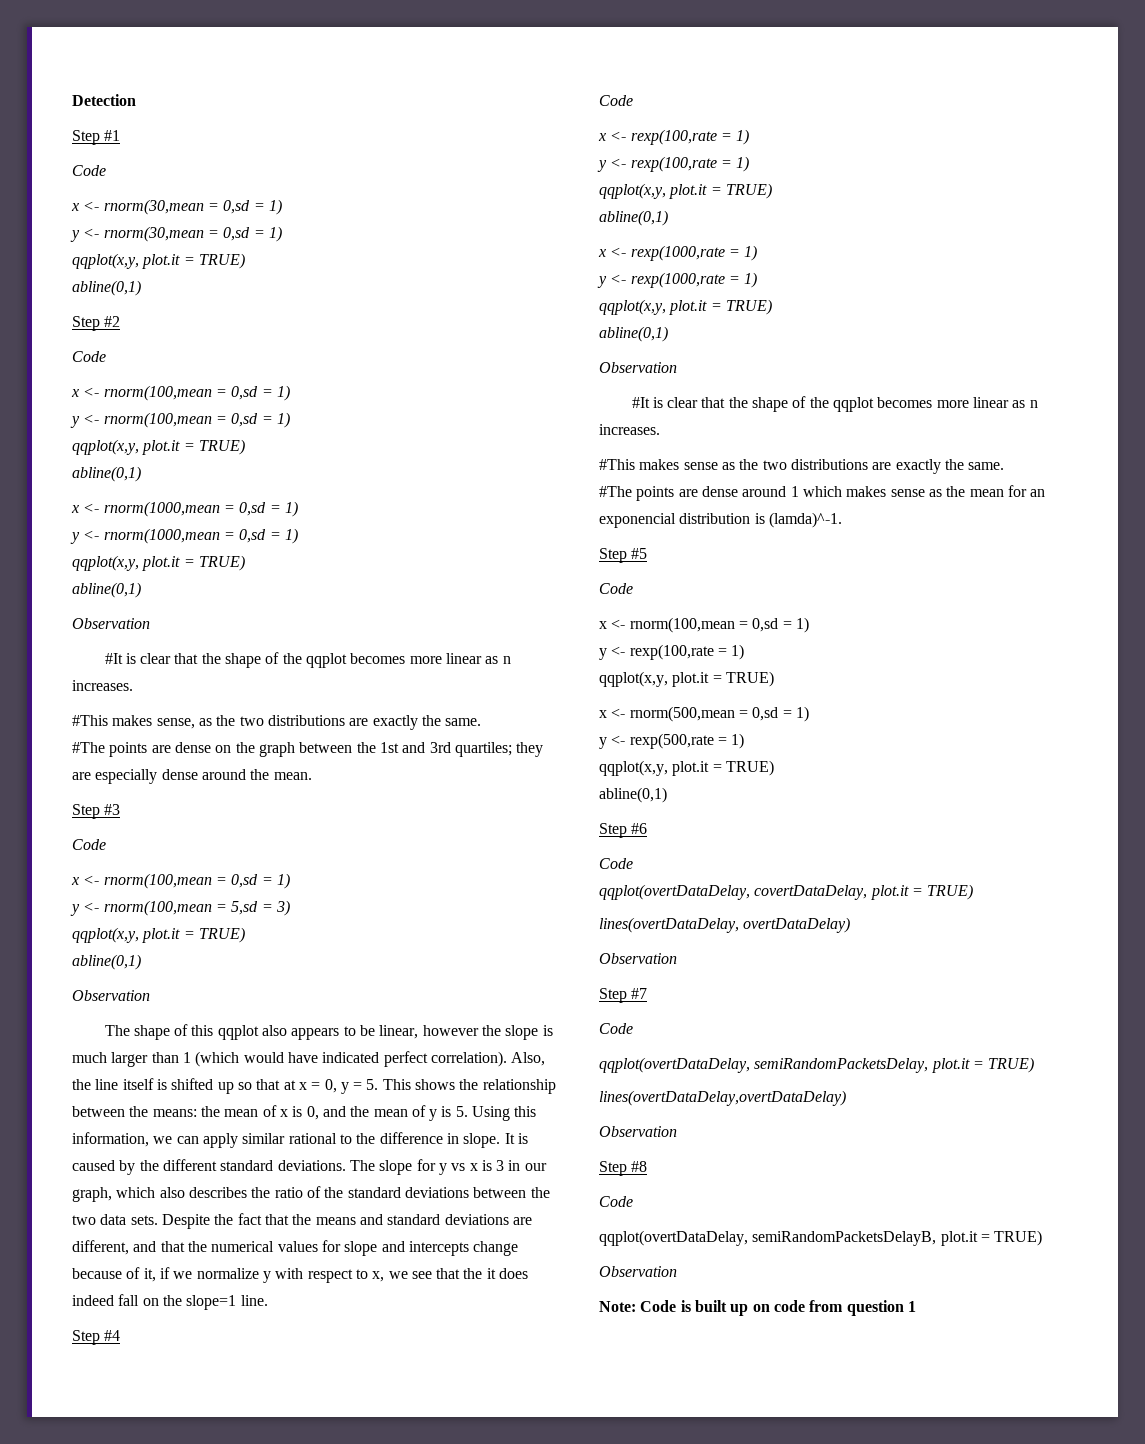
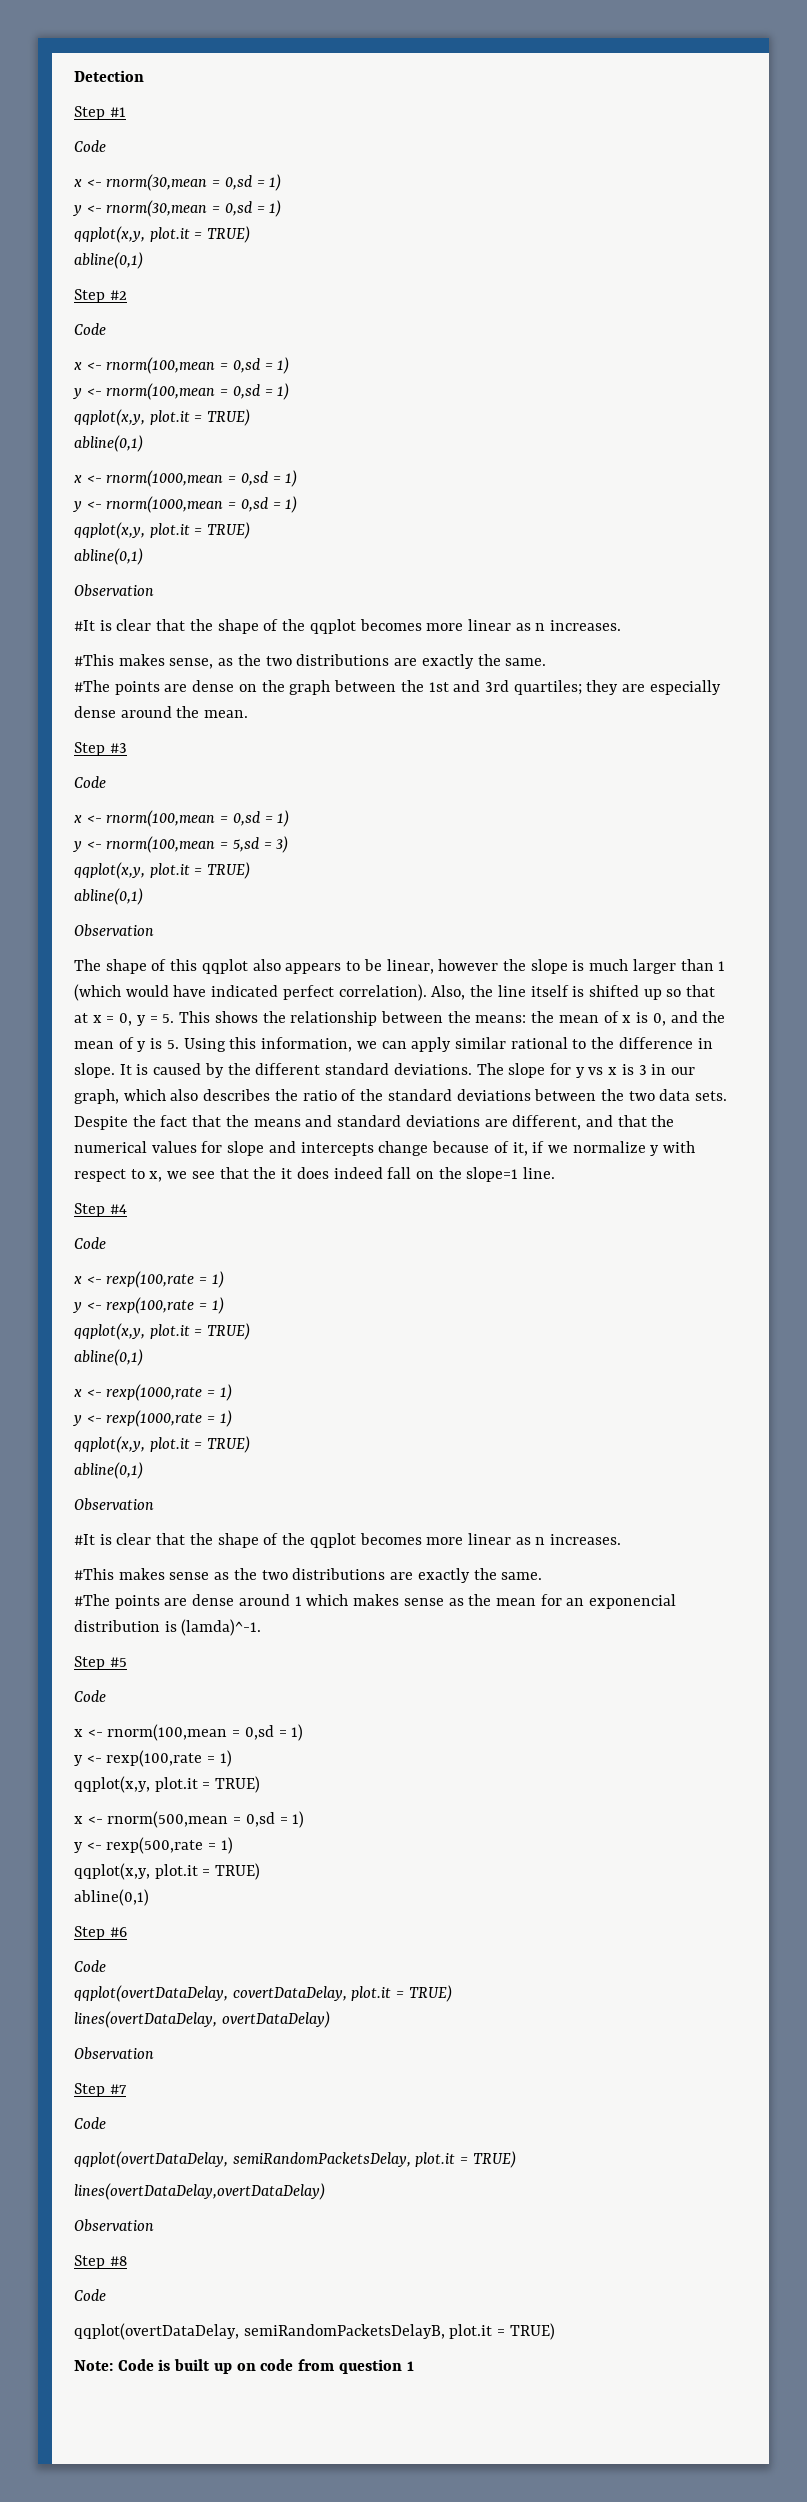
[599,1266,677,1277] // Observation -> (555, 2331) none

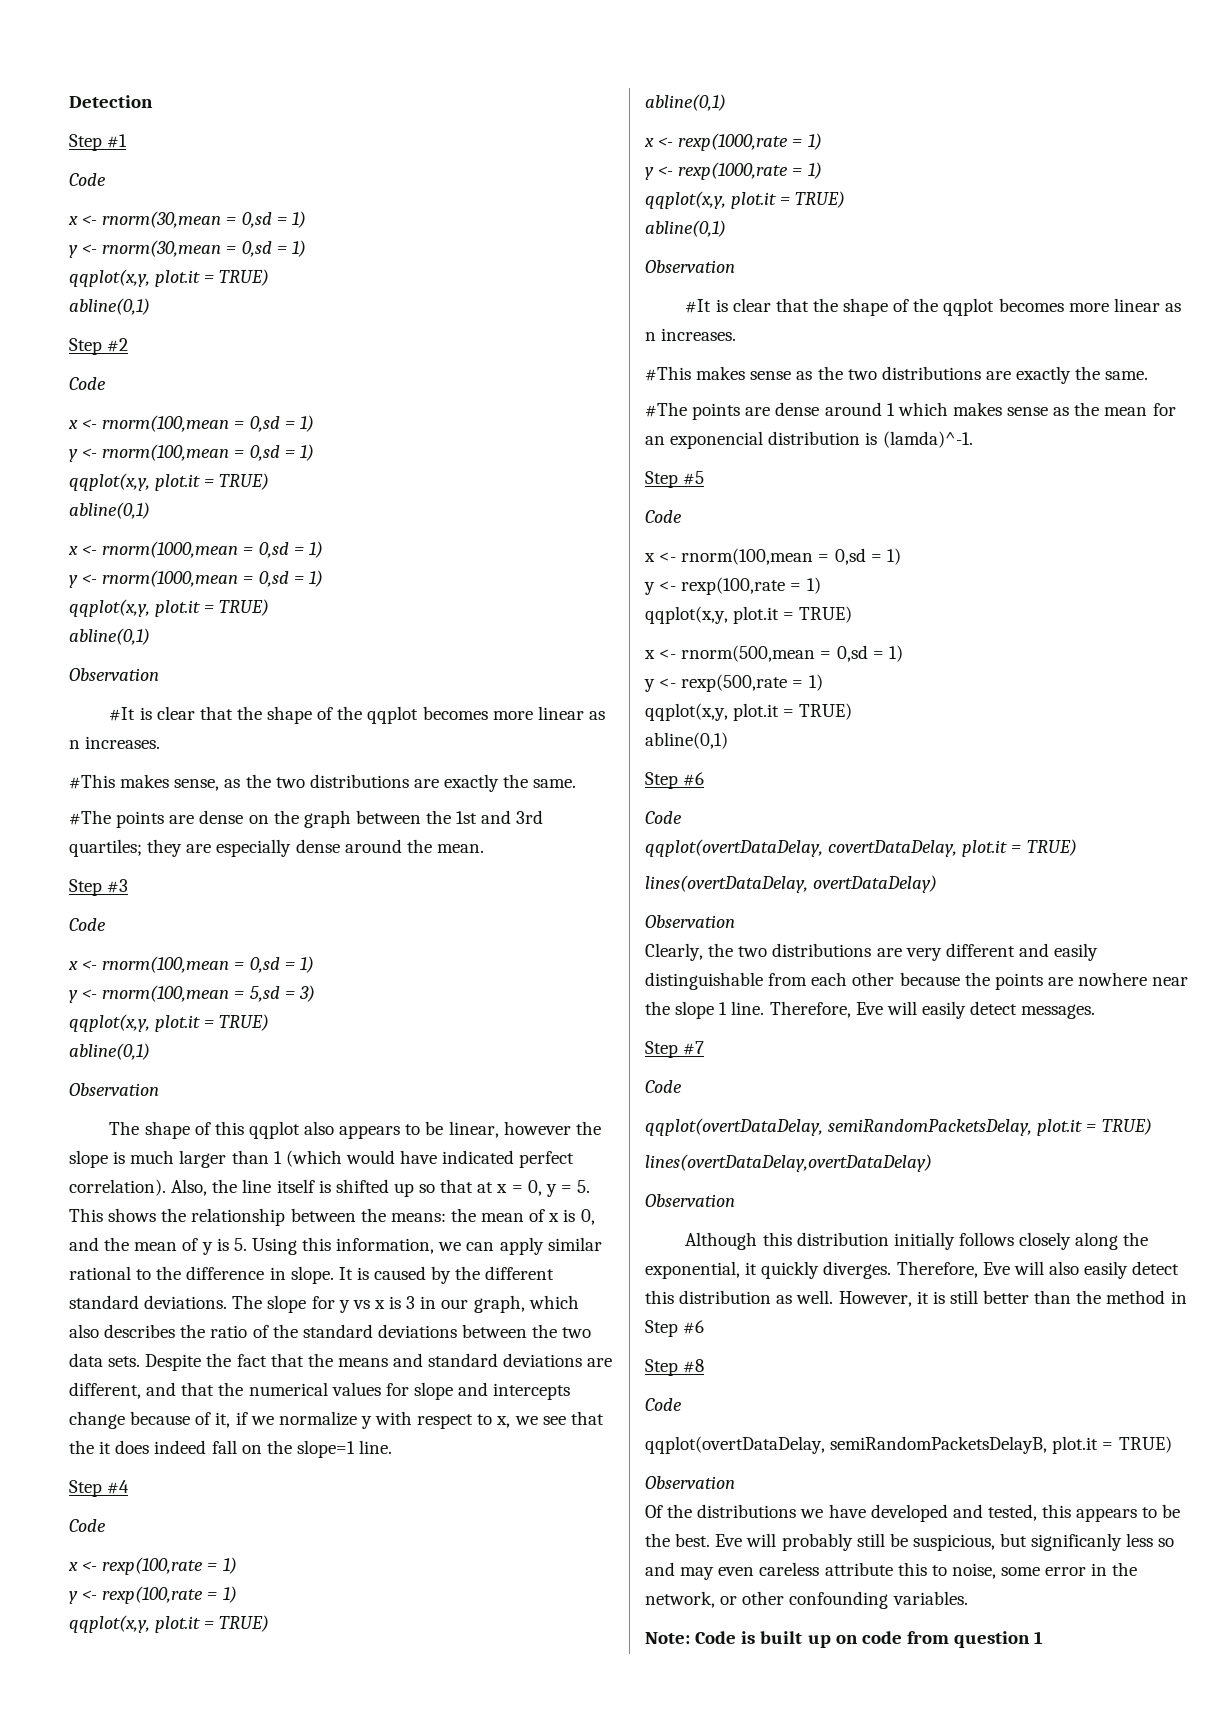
(154, 2053) none -> [645,943,1099,961] [645,972,1189,990] [645,1001,1096,1019] // Clearly, the two distributions are very different and easily distinguishable from each other because the points are nowhere near the slope 1 line. Therefore, Eve will easily detect messages.
(154, 2225) none -> [685,1232,1149,1250] [645,1261,1180,1279] [645,1290,1187,1307] [645,1320,705,1337] // Although this distribution initially follows closely along the exponential, it quickly diverges. Therefore, Eve will also easily detect this distribution as well. However, it is still better than the method in Step #6
(555, 2331) none -> [645,1476,735,1489] [645,1504,1181,1522] [645,1533,1175,1551] [645,1562,1138,1580] [645,1591,968,1609] // Observation // Of the distributions we have developed and tested, this appears to be the best. Eve will probably still be suspicious, but significanly less so and may even careless attribute this to noise, some error in the network, or other confounding variables.

